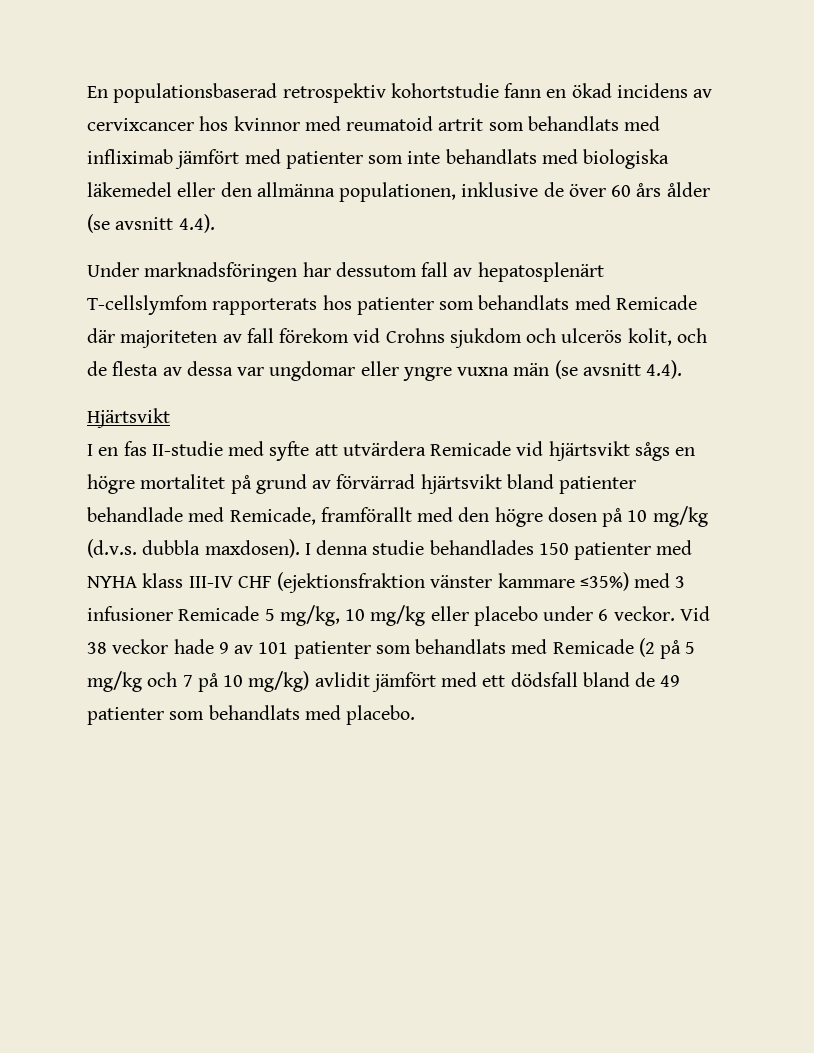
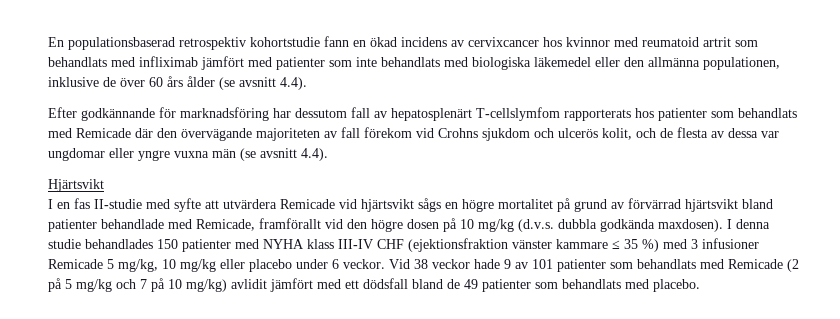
[87,262,298,282] Under marknadsföringen -> [48,107,269,121] Efter godkännande för marknadsföring
(115, 335) none -> [157,128,252,141] den övervägande
[417,507,454,522] med -> [325,219,343,229] vid
(201, 547) none -> [600,219,655,232] godkända
[579,572,629,591] ≤35%) -> [612,239,659,252] ≤ 35 %)

